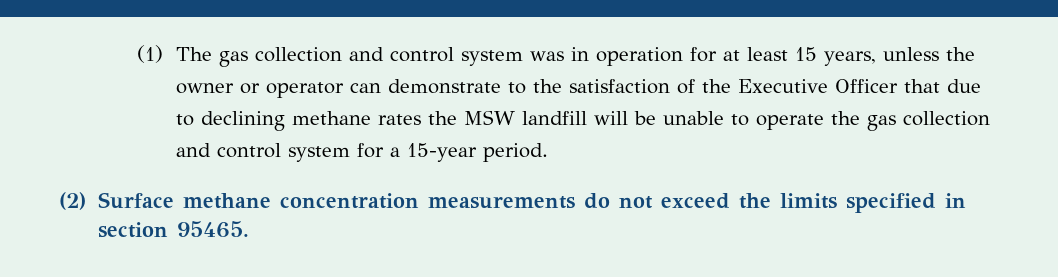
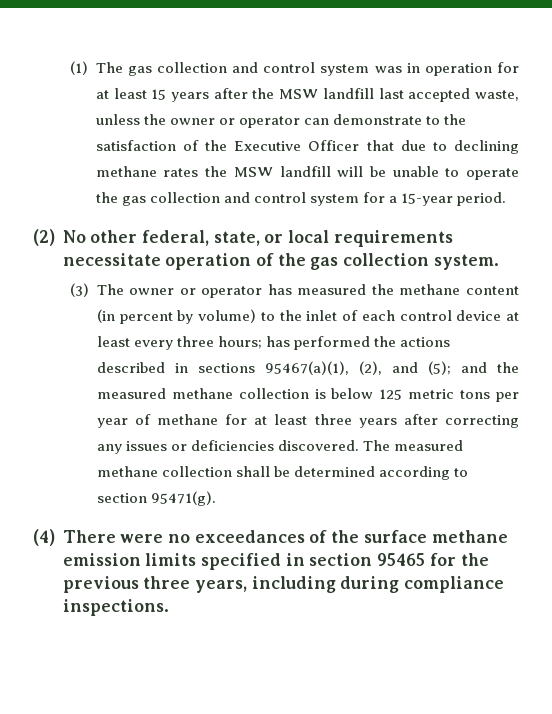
[824,51,877,66] years, -> [170,88,520,102] years after the MSW landfill last accepted waste,
[98,192,967,213] [98,221,250,238] Surface methane concentration measurements do not exceed the limits specified in section 95465. -> [62,230,453,247] [62,253,499,270] [70,283,519,298] [96,309,519,324] [96,336,451,350] [96,361,519,375] [96,388,519,402] [96,414,520,428] [96,440,464,454] [96,466,469,480] [96,491,216,506] [33,529,508,546] [62,553,489,570] [62,576,505,593] [62,599,169,616] No other federal, state, or local requirements necessitate operation of the gas collection system. // (3) The owner or operator has measured the methane content (in percent by volume) to the inlet of each control device at least every three hours; has performed the actions described in sections 95467(a)(1), (2), and (5); and the measured methane collection is below 125 metric tons per year of methane for at least three years after correcting any issues or deficiencies discovered. The measured methane collection shall be determined according to section 95471(g). // (4) There were no exceedances of the surface methane emission limits specified in section 95465 for the previous three years, including during compliance inspections.

